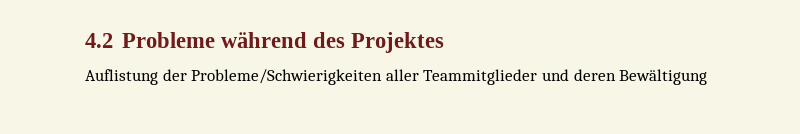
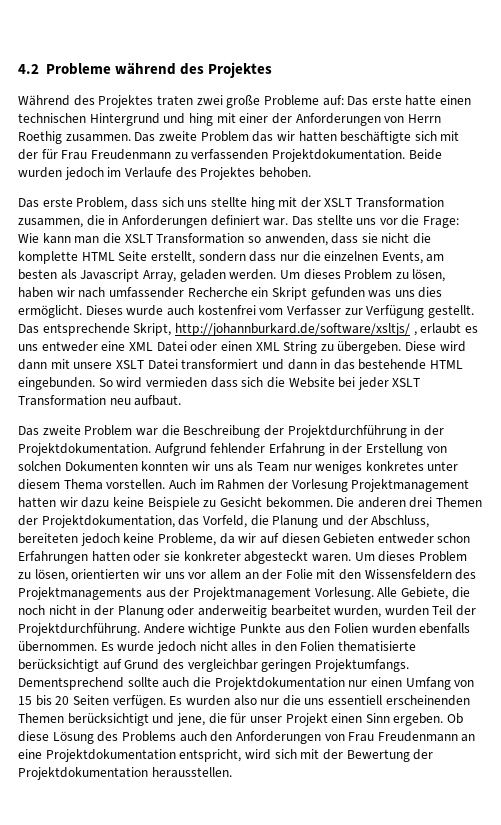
[85,69,708,85] Auflistung der Probleme/Schwierigkeiten aller Teammitglieder und deren Bewältigung -> [18,95,472,108] [18,113,441,126] [18,131,460,144] [18,149,442,162] [18,167,311,180] [18,197,445,210] [18,215,460,228] [18,233,432,246] [18,251,445,264] [18,269,446,282] [18,287,443,300] [18,305,474,318] [18,323,478,336] [18,341,466,354] [18,359,464,370] [18,377,421,390] [18,395,182,406] [18,425,444,438] [18,443,447,456] [18,461,459,474] [18,479,470,492] [18,497,483,510] [18,515,430,528] [18,533,471,546] [18,551,467,564] [18,569,477,582] [18,587,470,600] [18,605,477,618] [18,623,471,636] [18,641,416,654] [18,659,409,672] [18,677,475,690] [18,695,470,708] [18,713,464,726] [18,731,476,744] [18,749,434,762] [18,767,232,780] Während des Projektes traten zwei große Probleme auf: Das erste hatte einen technischen Hintergrund und hing mit einer der Anforderungen von Herrn Roethig zusammen. Das zweite Problem das wir hatten beschäftigte sich mit der für Frau Freudenmann zu verfassenden Projektdokumentation. Beide wurden jedoch im Verlaufe des Projektes behoben. // Das erste Problem, dass sich uns stellte hing mit der XSLT Transformation zusammen, die in Anforderungen definiert war. Das stellte uns vor die Frage: Wie kann man die XSLT Transformation so anwenden, dass sie nicht die komplette HTML Seite erstellt, sondern dass nur die einzelnen Events, am besten als Javascript Array, geladen werden. Um dieses Problem zu lösen, haben wir nach umfassender Recherche ein Skript gefunden was uns dies ermöglicht. Dieses wurde auch kostenfrei vom Verfasser zur Verfügung gestellt. Das entsprechende Skript, http://johannburkard.de/software/xsltjs/ , erlaubt es uns entweder eine XML Datei oder einen XML String zu übergeben. Diese wird dann mit unsere XSLT Datei transformiert und dann in das bestehende HTML eingebunden. So wird vermieden dass sich die Website bei jeder XSLT Transformation neu aufbaut. // Das zweite Problem war die Beschreibung der Projektdurchführung in der Projektdokumentation. Aufgrund fehlender Erfahrung in der Erstellung von solchen Dokumenten konnten wir uns als Team nur weniges konkretes unter diesem Thema vorstellen. Auch im Rahmen der Vorlesung Projektmanagement hatten wir dazu keine Beispiele zu Gesicht bekommen. Die anderen drei Themen der Projektdokumentation, das Vorfeld, die Planung und der Abschluss, bereiteten jedoch keine Probleme, da wir auf diesen Gebieten entweder schon Erfahrungen hatten oder sie konkreter abgesteckt waren. Um dieses Problem zu lösen, orientierten wir uns vor allem an der Folie mit den Wissensfeldern des Projektmanagements aus der Projektmanagement Vorlesung. Alle Gebiete, die noch nicht in der Planung oder anderweitig bearbeitet wurden, wurden Teil der Projektdurchführung. Andere wichtige Punkte aus den Folien wurden ebenfalls übernommen. Es wurde jedoch nicht alles in den Folien thematisierte berücksichtigt auf Grund des vergleichbar geringen Projektumfangs. Dementsprechend sollte auch die Projektdokumentation nur einen Umfang von 15 bis 20 Seiten verfügen. Es wurden also nur die uns essentiell erscheinenden Themen berücksichtigt und jene, die für unser Projekt einen Sinn ergeben. Ob diese Lösung des Problems auch den Anforderungen von Frau Freudenmann an eine Projektdokumentation entspricht, wird sich mit der Bewertung der Projektdokumentation herausstellen.

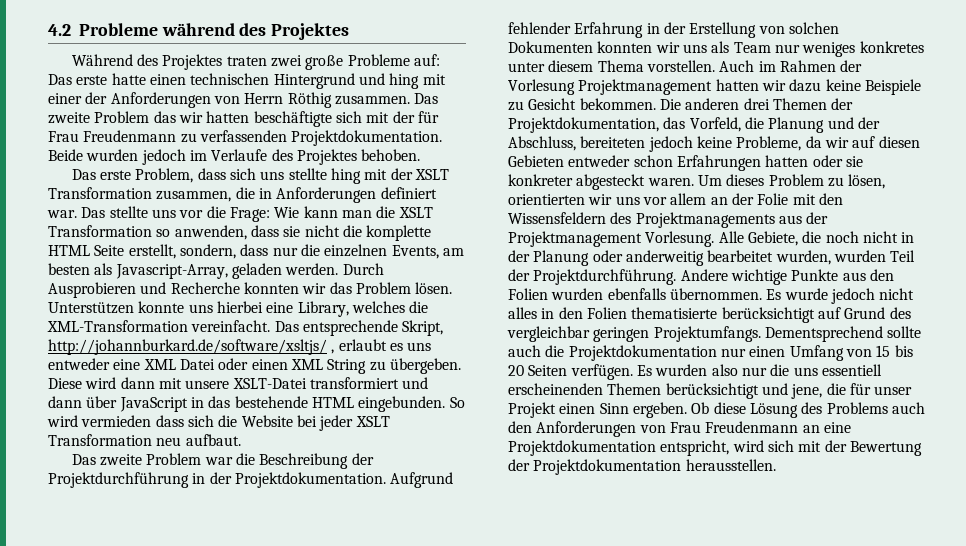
[18,131,62,144] Roethig -> [287,92,332,108] Röthig
[198,251,246,262] sondern -> [179,244,236,259] sondern,
[80,269,446,282] [18,287,443,300] [18,305,474,318] Javascript Array, geladen werden. Um dieses Problem zu lösen, haben wir nach umfassender Recherche ein Skript gefunden was uns dies ermöglicht. Dieses wurde auch kostenfrei vom Verfasser zur Verfügung gestellt. -> [115,263,384,279] [48,282,453,298] [48,301,429,317] [47,320,271,332] Javascript-Array, geladen werden. Durch Ausprobieren und Recherche konnten wir das Problem lösen. Unterstützen konnte uns hierbei eine Library, welches die XML-Transformation vereinfacht.
[115,359,178,370] XSLT Datei -> [232,378,307,389] XSLT-Datei
(317, 364) none -> [86,396,188,412] über JavaScript

